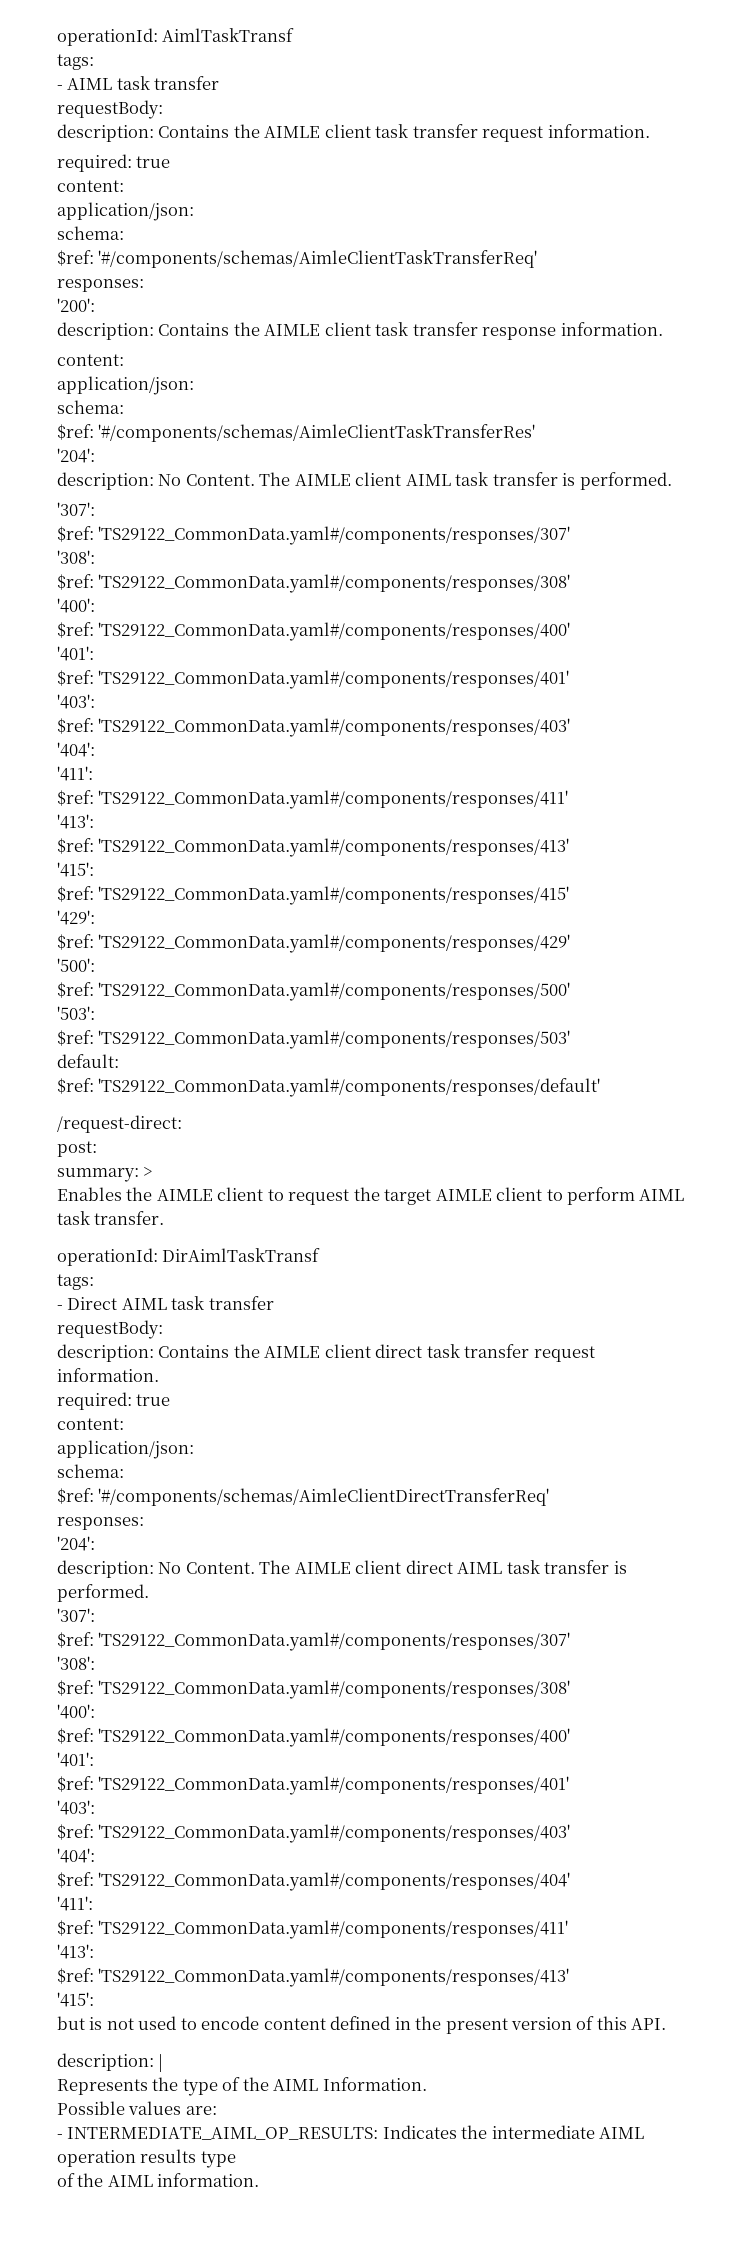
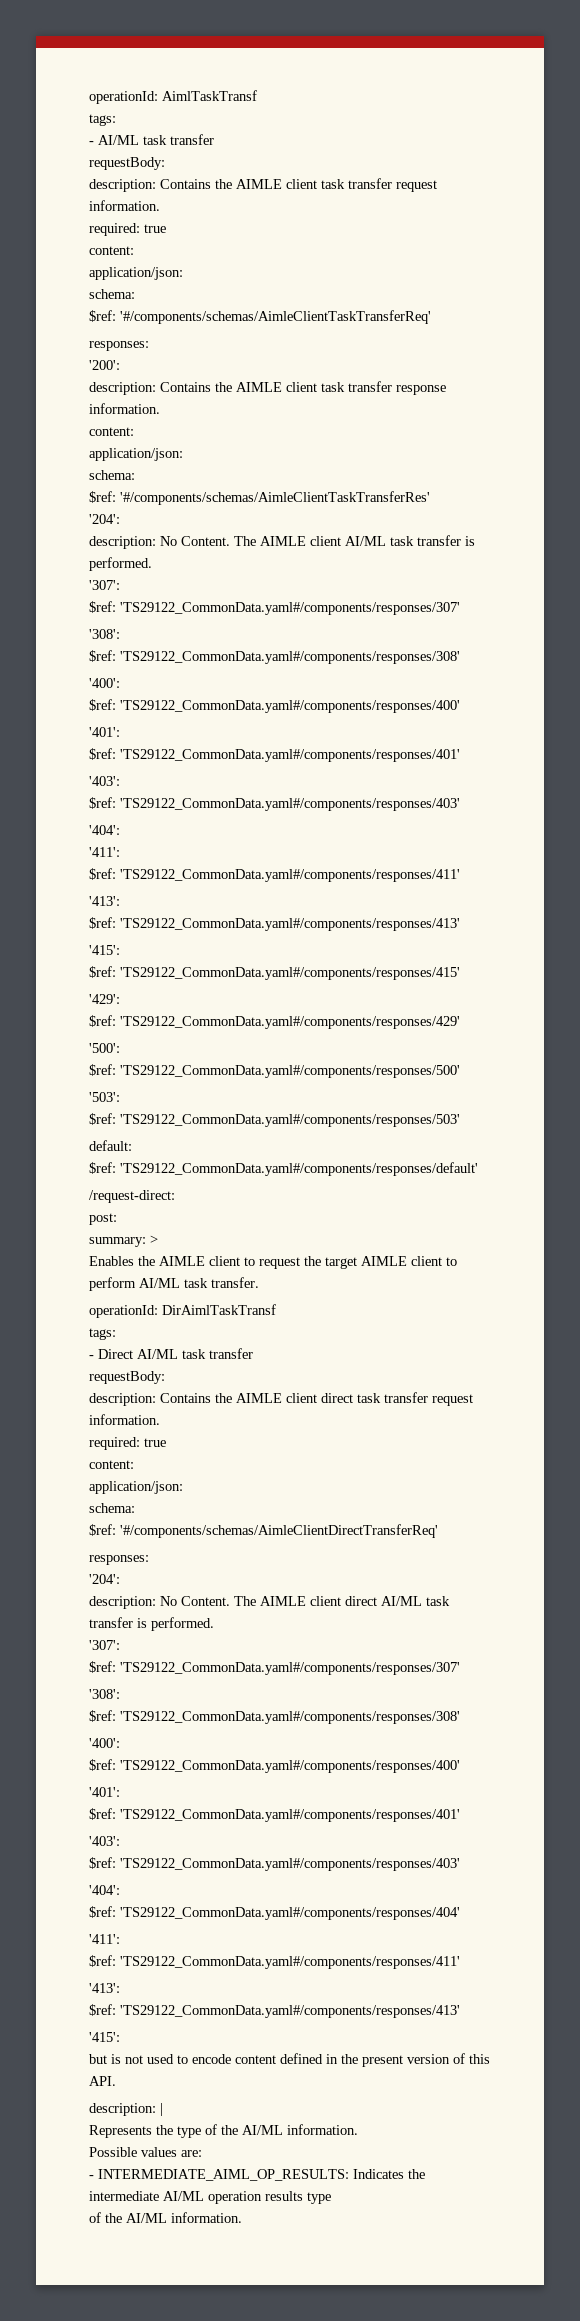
[67,78,113,90] AIML -> [98,135,139,145] AI/ML
[405,474,451,486] AIML -> [345,536,386,546] AI/ML
[639,1189,685,1201] AIML -> [139,1278,180,1288] AI/ML
[121,1298,167,1310] AIML -> [137,1349,178,1359] AI/ML
[457,1562,503,1574] AIML -> [381,1596,422,1606] AI/ML
[273,2077,427,2091] AIML Information. -> [242,2124,358,2135] AI/ML information.
[599,2127,645,2139] AIML -> [163,2191,204,2201] AI/ML
[107,2175,153,2187] AIML -> [126,2213,167,2223] AI/ML

